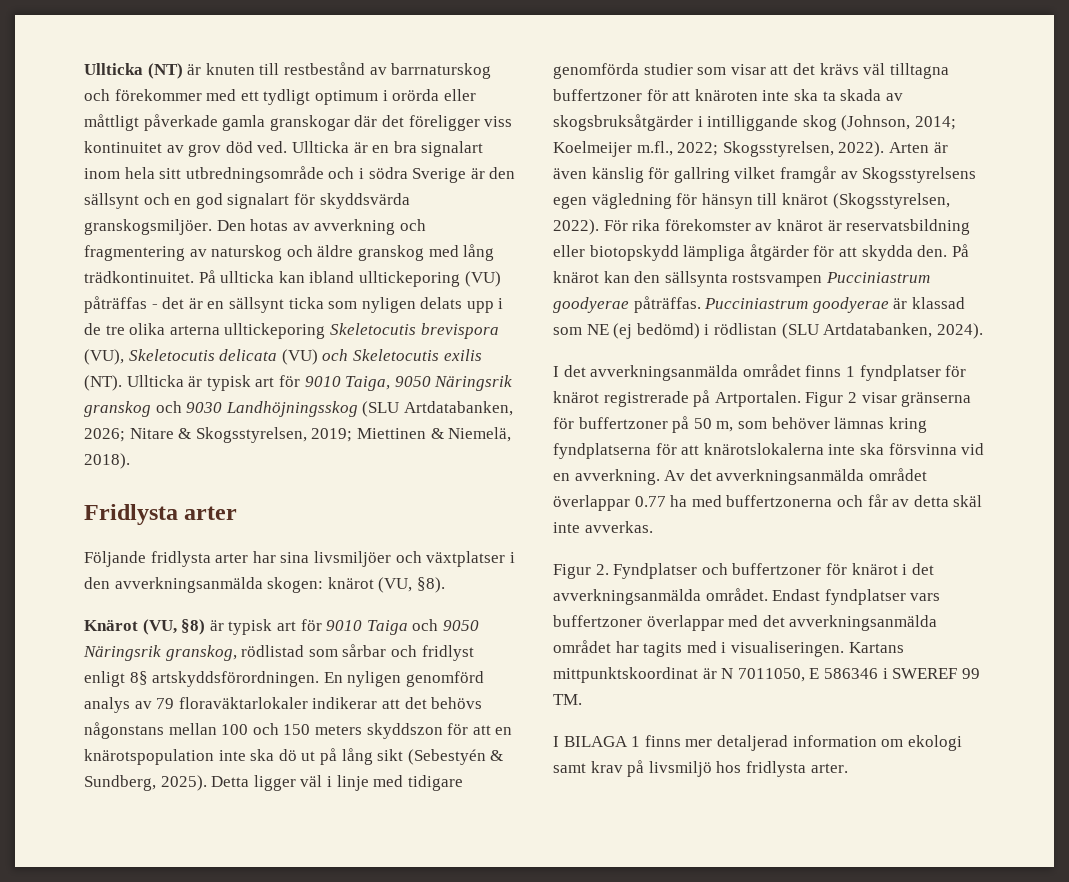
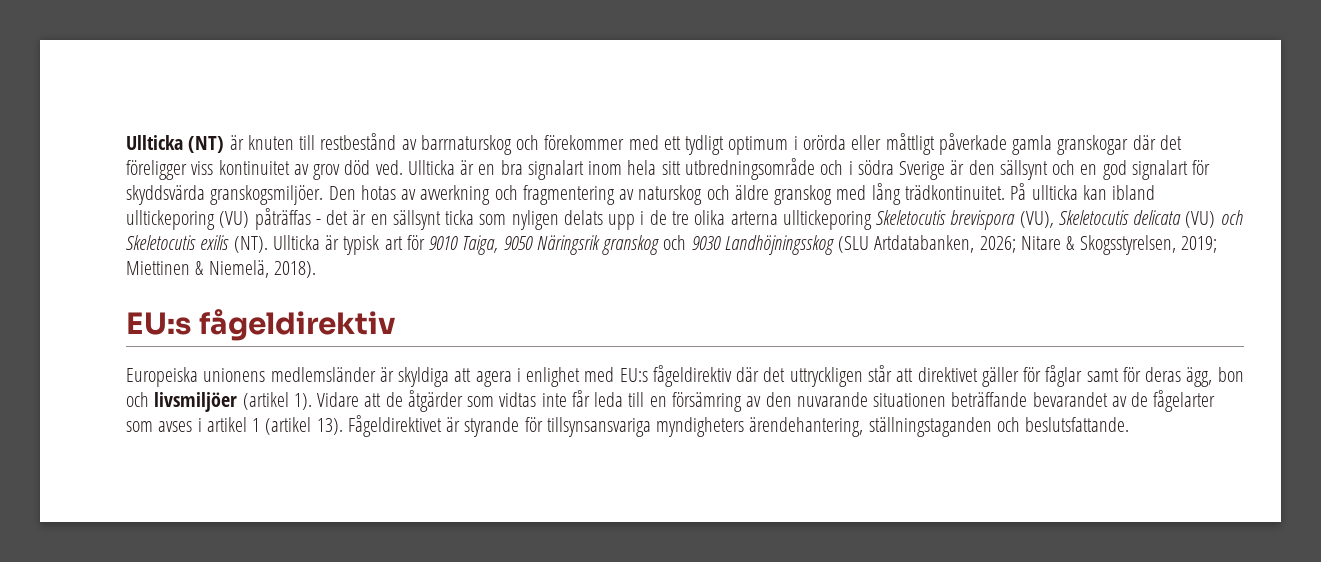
[84,504,238,525] [84,551,515,567] [84,577,445,593] [84,619,479,635] [83,644,474,661] [84,671,484,687] [84,697,483,713] [84,722,513,739] [84,748,504,765] [84,775,463,791] [553,63,949,79] [553,89,903,101] [553,114,956,131] [553,141,948,157] [553,166,977,183] [553,193,950,209] [553,219,971,235] [553,244,969,261] [553,271,930,287] [553,296,965,313] [553,323,983,339] [553,364,967,381] [553,390,972,407] [553,416,927,433] [553,443,985,459] [553,468,927,485] [553,494,983,511] [553,521,653,533] [553,563,934,579] [553,588,941,605] [553,615,938,631] [553,640,904,657] [553,667,980,683] [553,694,582,705] [553,735,962,751] [553,760,848,777] Fridlysta arter // Följande fridlysta arter har sina livsmiljöer och växtplatser i den avverkningsanmälda skogen: knärot (VU, §8). // Knärot (VU, §8) är typisk art för 9010 Taiga och 9050 Näringsrik granskog, rödlistad som sårbar och fridlyst enligt 8§ artskyddsförordningen. En nyligen genomförd analys av 79 floraväktarlokaler indikerar att det behövs någonstans mellan 100 och 150 meters skyddszon för att en knärotspopulation inte ska dö ut på lång sikt (Sebestyén & Sundberg, 2025). Detta ligger väl i linje med tidigare genomförda studier som visar att det krävs väl tilltagna buffertzoner för att knäroten inte ska ta skada av skogsbruksåtgärder i intilliggande skog (Johnson, 2014; Koelmeijer m.fl., 2022; Skogsstyrelsen, 2022). Arten är även känslig för gallring vilket framgår av Skogsstyrelsens egen vägledning för hänsyn till knärot (Skogsstyrelsen, 2022). För rika förekomster av knärot är reservatsbildning eller biotopskydd lämpliga åtgärder för att skydda den. På knärot kan den sällsynta rostsvampen Pucciniastrum goodyerae påträffas. Pucciniastrum goodyerae är klassad som NE (ej bedömd) i rödlistan (SLU Artdatabanken, 2024). // I det avverkningsanmälda området finns 1 fyndplatser för knärot registrerade på Artportalen. Figur 2 visar gränserna för buffertzoner på 50 m, som behöver lämnas kring fyndplatserna för att knärotslokalerna inte ska försvinna vid en avverkning. Av det avverkningsanmälda området överlappar 0.77 ha med buffertzonerna och får av detta skäl inte avverkas. // Figur 2. Fyndplatser och buffertzoner för knärot i det avverkningsanmälda området. Endast fyndplatser vars buffertzoner överlappar med det avverkningsanmälda området har tagits med i visualiseringen. Kartans mittpunktskoordinat är N 7011050, E 586346 i SWEREF 99 TM. // I BILAGA 1 finns mer detaljerad information om ekologi samt krav på livsmiljö hos fridlysta arter. -> [126,309,396,341] [126,365,1244,387] [126,390,1216,412] [126,415,1130,437] EU:s fågeldirektiv // Europeiska unionens medlemsländer är skyldiga att agera i enlighet med EU:s fågeldirektiv där det uttryckligen står att direktivet gäller för fåglar samt för deras ägg, bon och livsmiljöer (artikel 1). Vidare att de åtgärder som vidtas inte får leda till en försämring av den nuvarande situationen beträffande bevarandet av de fågelarter som avses i artikel 1 (artikel 13). Fågeldirektivet är styrande för tillsynsansvariga myndigheters ärendehantering, ställningstaganden och beslutsfattande.

